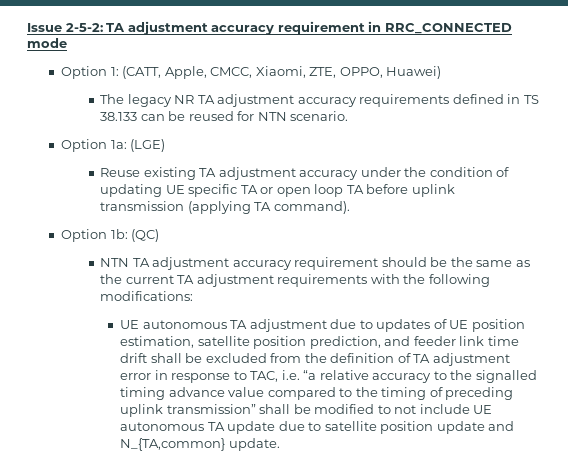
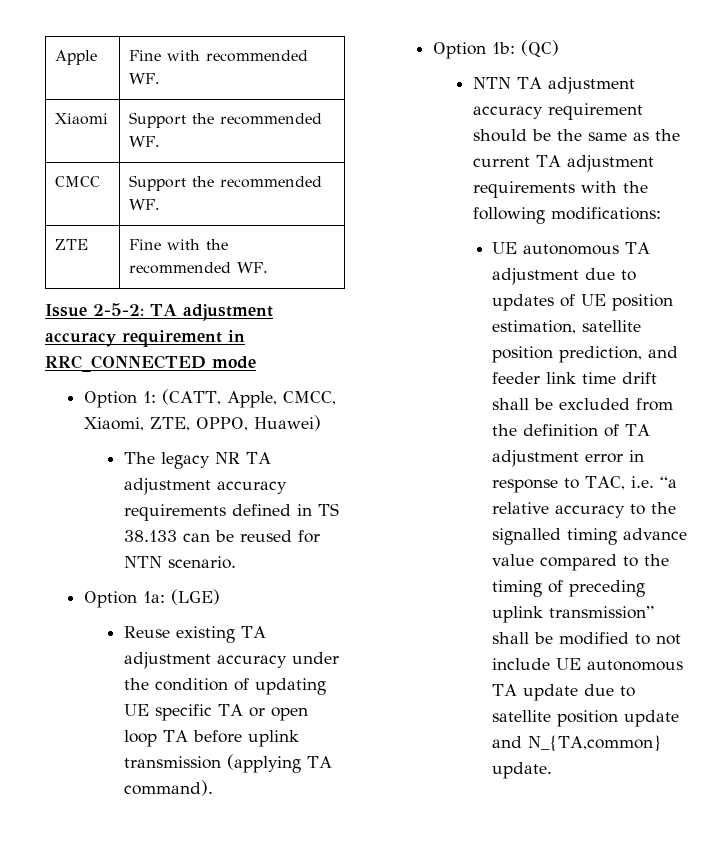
(27, 27) none -> [55,50,98,65] [129,50,309,62] [129,73,161,84] [55,113,109,125] [129,112,323,128] [129,136,161,147] [55,176,101,187] [129,175,323,191] [129,199,161,210] [55,239,89,250] [129,239,229,250] [129,262,269,274] Apple | Fine with recommended WF. // Xiaomi | Support the recommended WF. // CMCC | Support the recommended WF. // ZTE | Fine with the recommended WF. //

